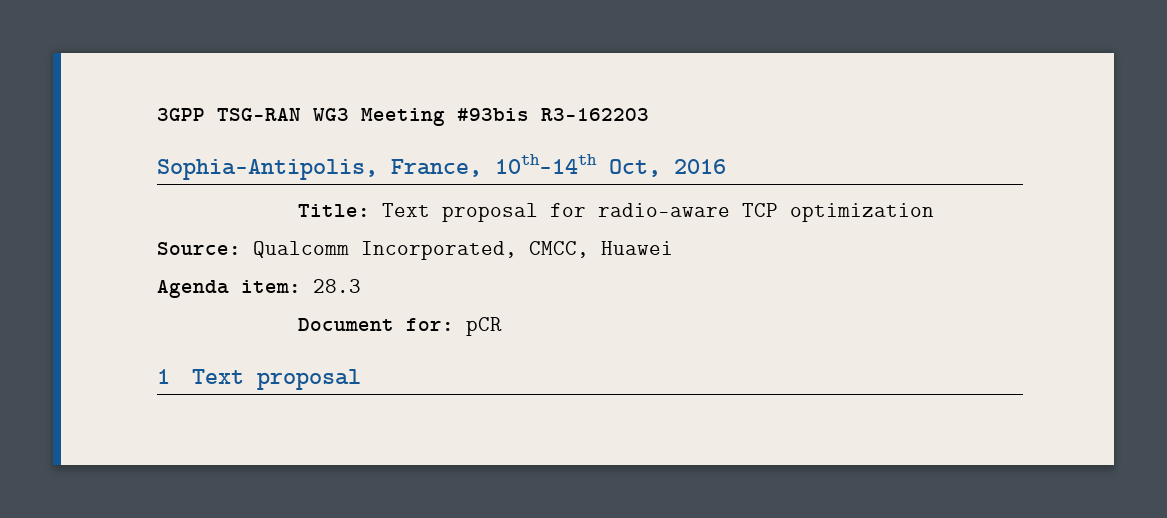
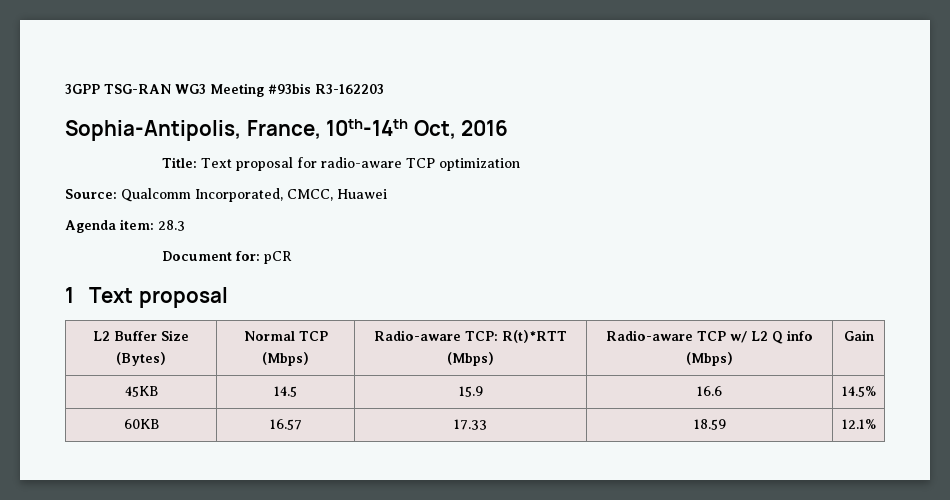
(362, 379) none -> [93,330,189,341] [116,352,166,366] [243,331,328,341] [262,352,309,366] [374,330,567,343] [447,352,494,366] [606,330,813,344] [686,352,733,366] [843,330,874,341] [124,386,158,397] [274,386,297,397] [458,386,483,397] [697,386,722,396] [841,386,876,397] [123,419,159,429] [269,419,302,430] [454,419,487,430] [693,419,726,430] [841,419,876,429] // L2 Buffer Size (Bytes) | Normal TCP (Mbps) | Radio-aware TCP: R(t)*RTT (Mbps) | Radio-aware TCP w/ L2 Q info (Mbps) | Gain // 45KB | 14.5 | 15.9 | 16.6 | 14.5% // 60KB | 16.57 | 17.33 | 18.59 | 12.1%

